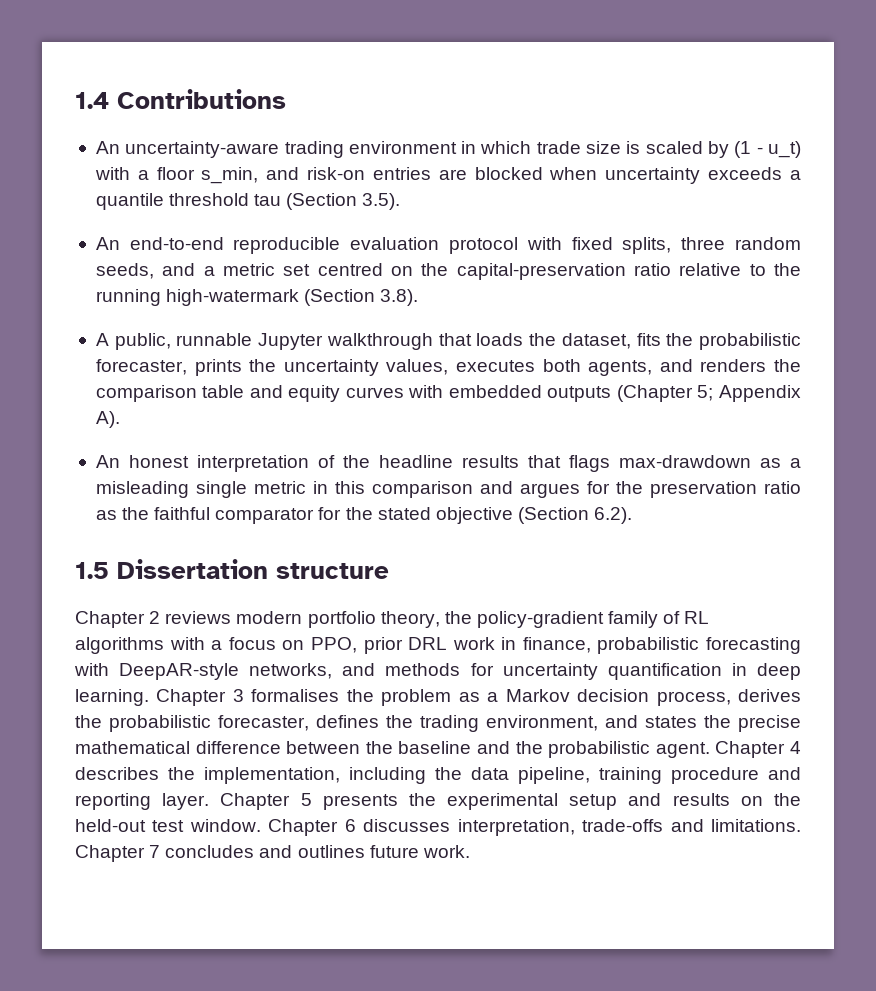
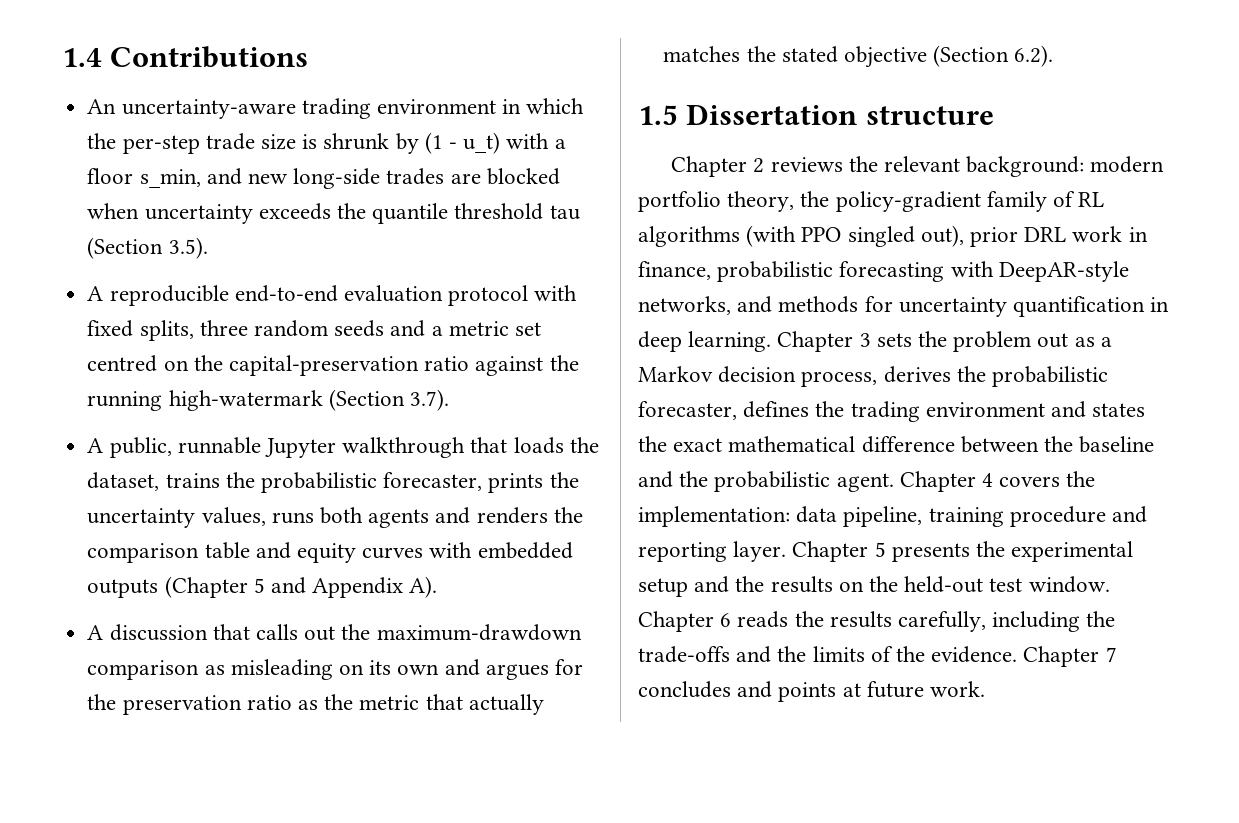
(532, 147) none -> [87,133,200,154] the per-step
[645,141,703,154] scaled -> [323,133,390,150] shrunk
[307,167,431,180] risk-on entries -> [247,168,445,189] new long-side trades
[790,170,801,180] a -> [336,203,366,219] the
[95,237,341,254] An end-to-end reproducible -> [87,285,338,306] A reproducible end-to-end
[95,263,154,279] seeds, -> [334,320,385,337] seeds
[679,263,766,276] relative to -> [475,356,544,376] against
[380,289,419,306] 3.8). -> [409,389,449,411] 3.7).
[636,333,661,346] fits -> [165,473,220,488] trains
[455,359,653,376] executes both agents, -> [271,507,430,528] runs both agents
[697,385,714,401] 5; -> [253,577,306,594] 5 and
[95,455,801,472] [95,481,473,498] An honest interpretation of the headline results that flags max-drawdown as a misleading single metric in this comparison -> [87,624,582,641] [87,659,440,680] A discussion that calls out the maximum-drawdown comparison as misleading on its own
[154,507,342,524] faithful comparator for -> [359,694,544,715] [663,46,741,62] metric that actually matches
(232, 617) none -> [848,156,1085,177] the relevant background:
[169,637,357,653] with a focus on PPO, -> [746,225,964,247] (with PPO singled out),
[251,689,340,702] formalises -> [876,333,912,347] sets
(452, 697) none -> [1037,333,1069,348] out
[486,715,598,731] environment, -> [925,402,1045,417] environment
[738,715,801,732] precise -> [673,438,723,452] exact
[75,767,462,784] describes the implementation, including the -> [999,471,1096,487] [638,506,790,527] covers the implementation:
(662, 799) none -> [735,576,765,592] the
[363,819,802,836] discusses interpretation, trade-offs and limitations. -> [737,611,1116,632] [638,646,1018,663] reads the results carefully, including the trade-offs and the limits of the evidence.
[297,845,365,858] outlines -> [778,682,861,702] points at

